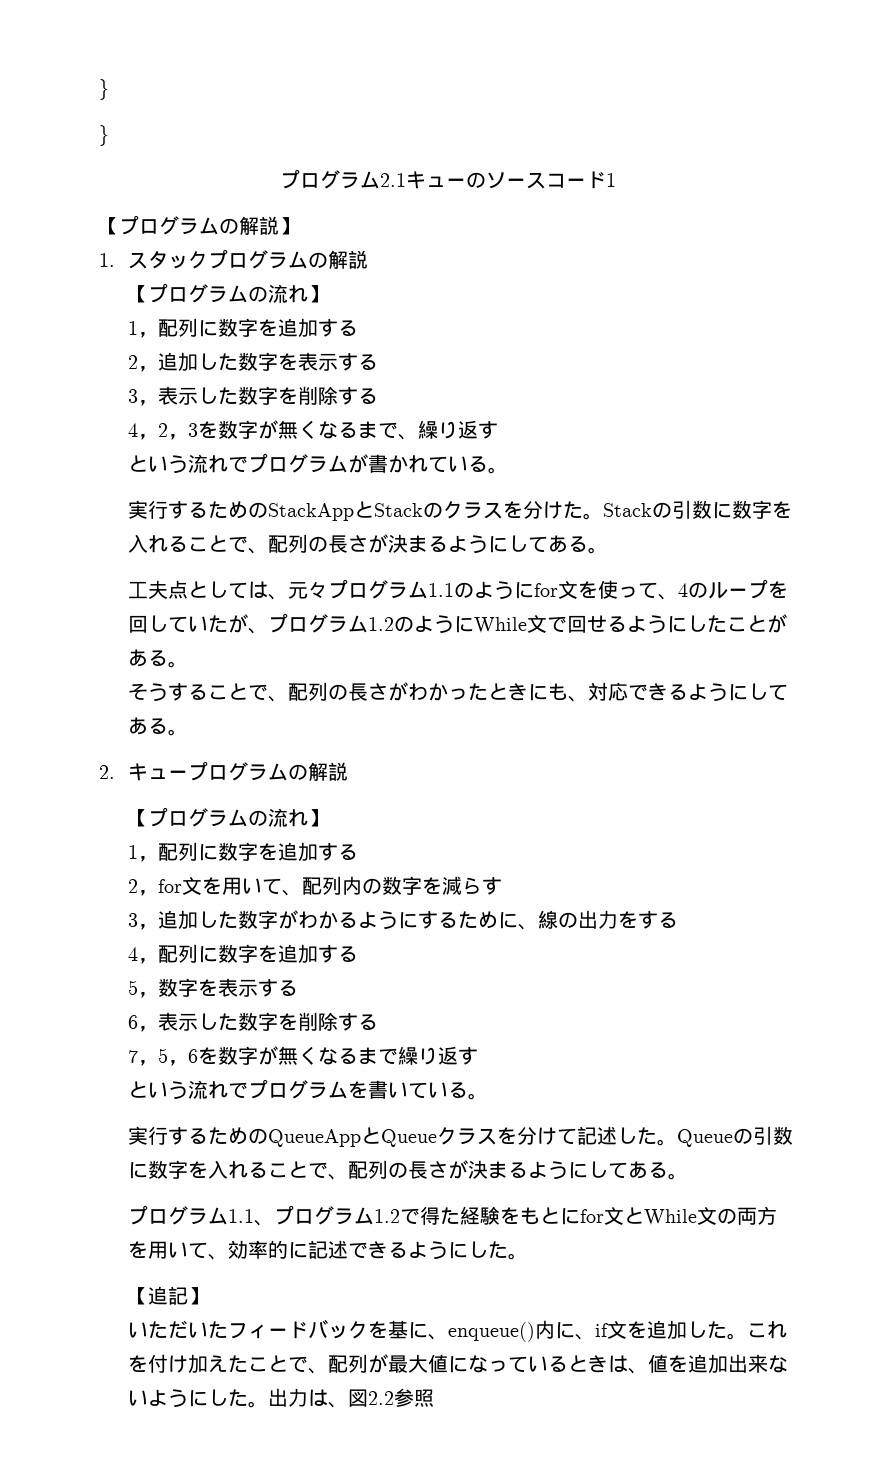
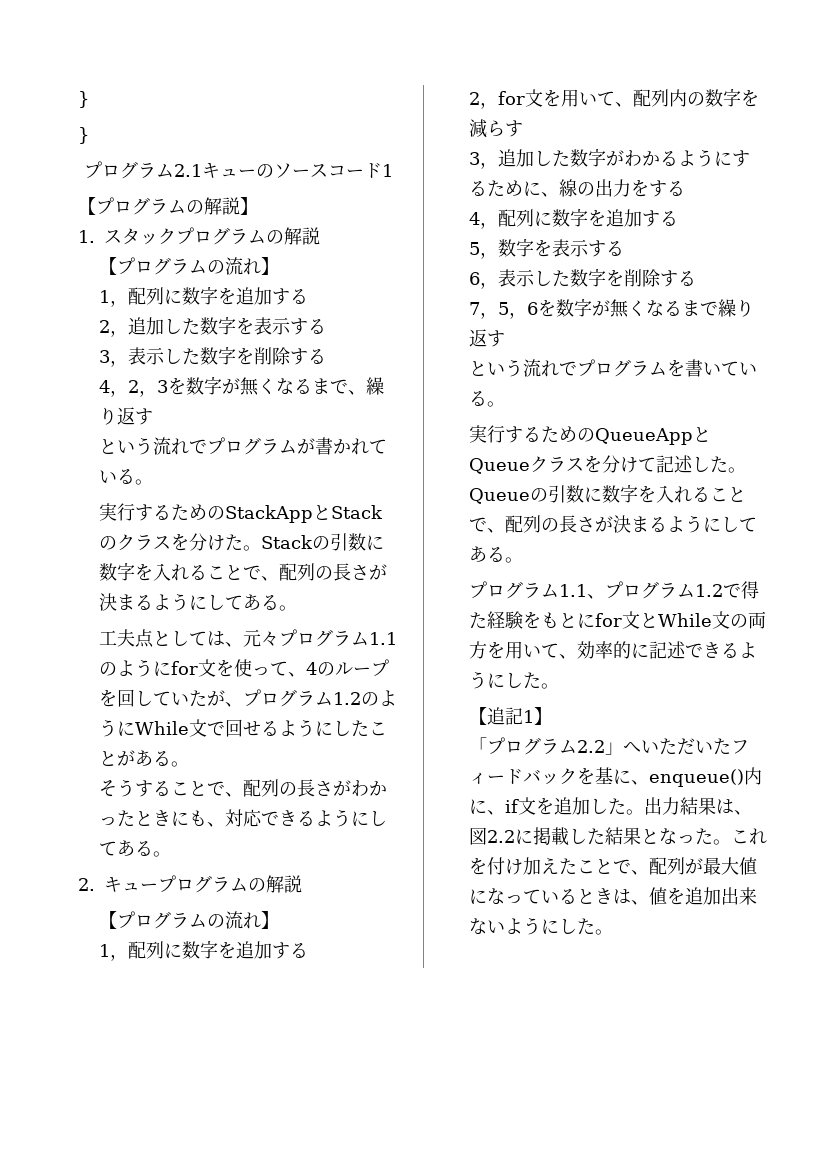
[187,1287,208,1305] 】 // -> [523,707,553,725] [469,737,642,755] 1】 // 「プログラム2.2」へ
(747, 1336) none -> [644,797,753,815] [469,827,732,846] 出力結果は、図2.2に掲載した結果となった。
[267,1388,434,1408] 出力は、図2.2参照 -> (614, 932) none

